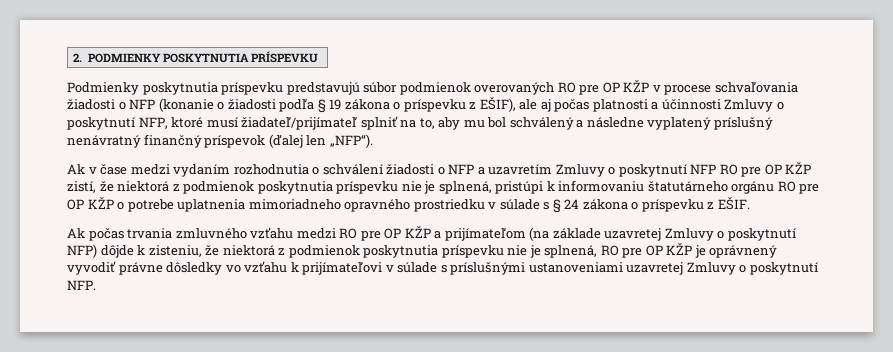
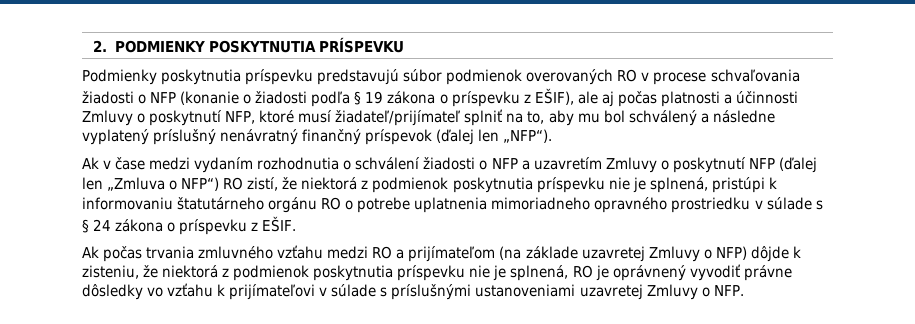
[579,80,650,95] pre OP KŽP -> (638, 75) none
[719,162,812,177] RO pre OP KŽP -> [778,157,817,173] [82,177,244,191] (ďalej len „Zmluva o NFP“) RO
[799,184,820,194] [67,197,114,210] pre OP KŽP -> (342, 203) none
[360,226,431,241] pre OP KŽP -> (393, 252) none
[727,228,797,241] poskytnutí -> (712, 254) none
[622,243,693,258] pre OP KŽP -> (593, 271) none
[749,262,819,275] poskytnutí -> (710, 292) none

